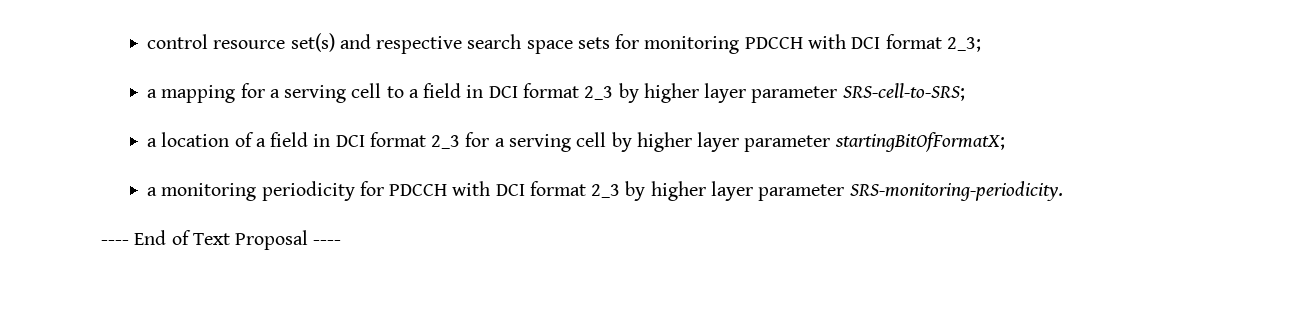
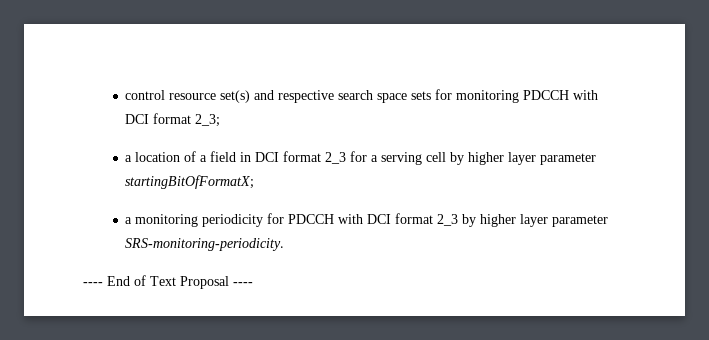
[147,83,965,103] // a mapping for a serving cell to a field in DCI format 2_3 by higher layer parameter SRS-cell-to-SRS; -> (221, 120) none

